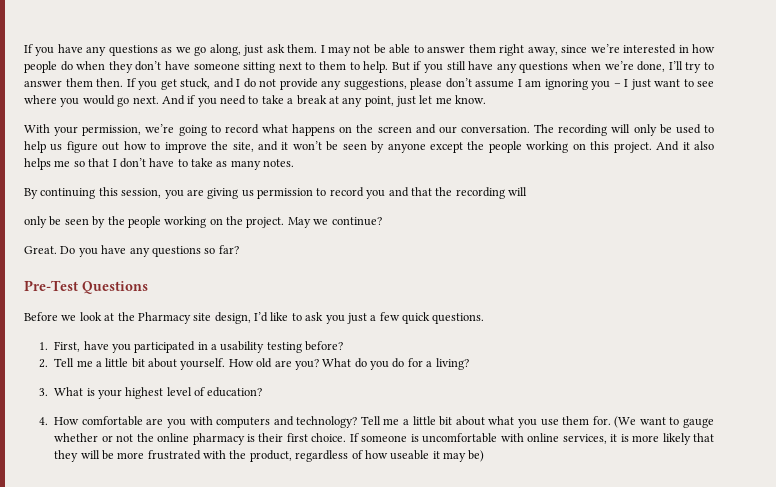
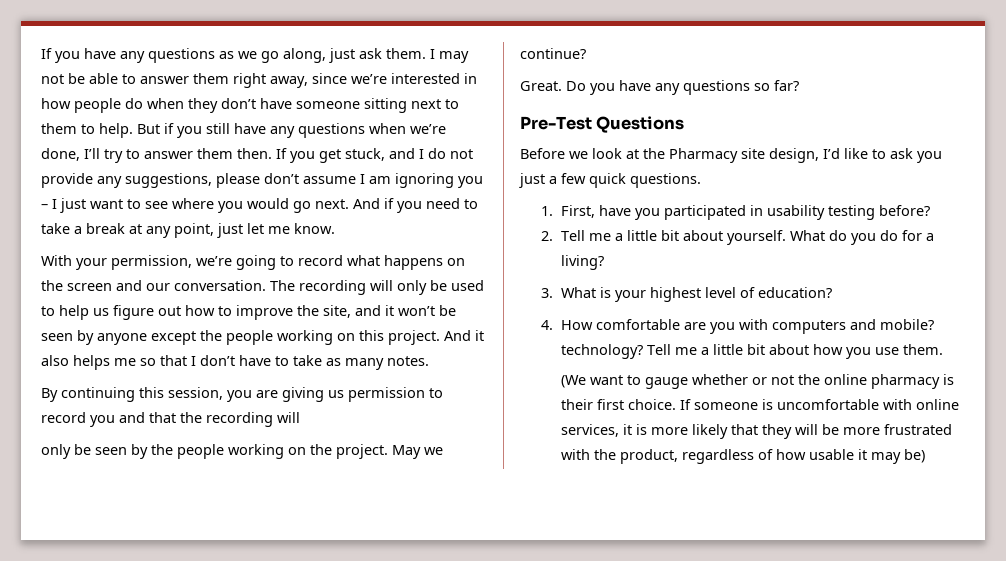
[211,344,218,350] a -> (764, 210) none
[228,358,319,370] How old are you? -> (787, 237) none
(294, 421) none -> [880,319,935,330] mobile?
[488,416,515,425] what -> [813,344,844,355] how
[562,416,611,425] them for. -> [903,344,944,355] them. //
[390,450,430,460] useable -> [809,449,855,460] usable

